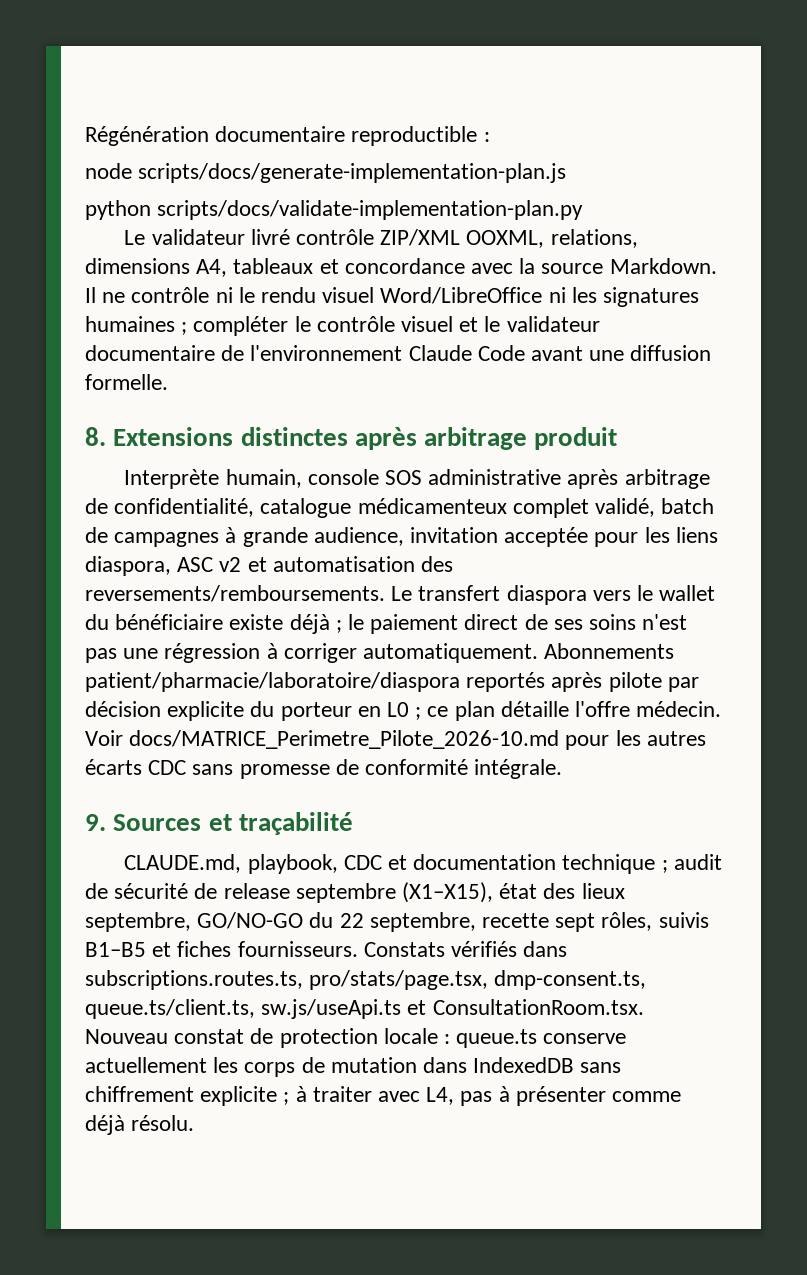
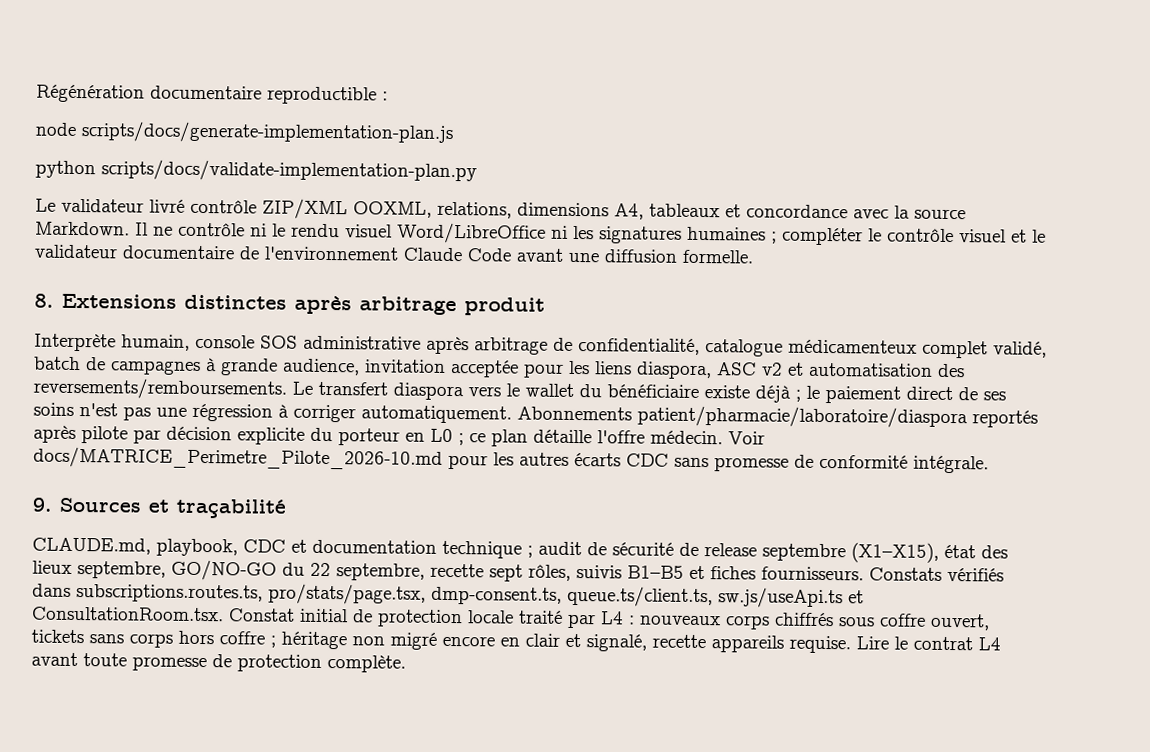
[85,1029,245,1044] Nouveau constat -> [229,608,349,623] Constat initial
[444,1029,627,1048] [85,1057,622,1077] [85,1086,682,1106] [85,1115,195,1135] : queue.ts conserve actuellement les corps de mutation dans IndexedDB sans chiffrement explicite ; à traiter avec L4, pas à présenter comme déjà résolu. -> [519,610,990,631] [31,629,1001,654] [31,652,406,673] traité par L4 : nouveaux corps chiffrés sous coffre ouvert, tickets sans corps hors coffre ; héritage non migré encore en clair et signalé, recette appareils requise. Lire le contrat L4 avant toute promesse de protection complète.

